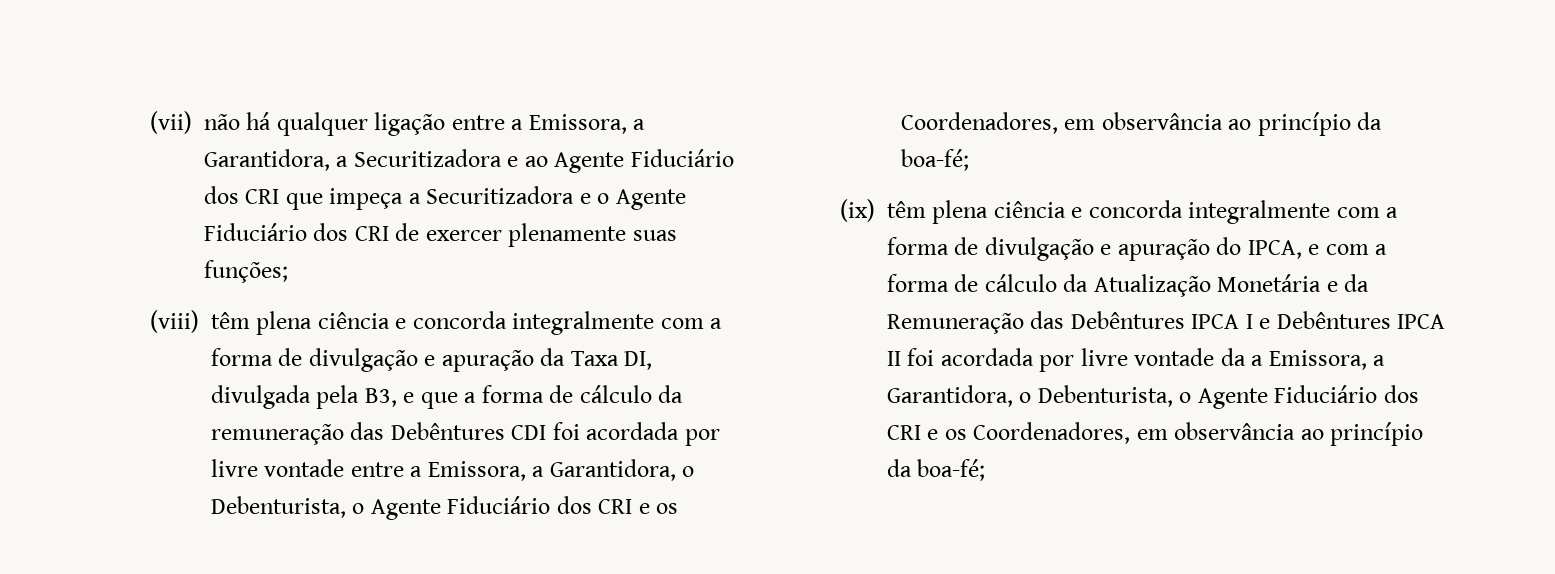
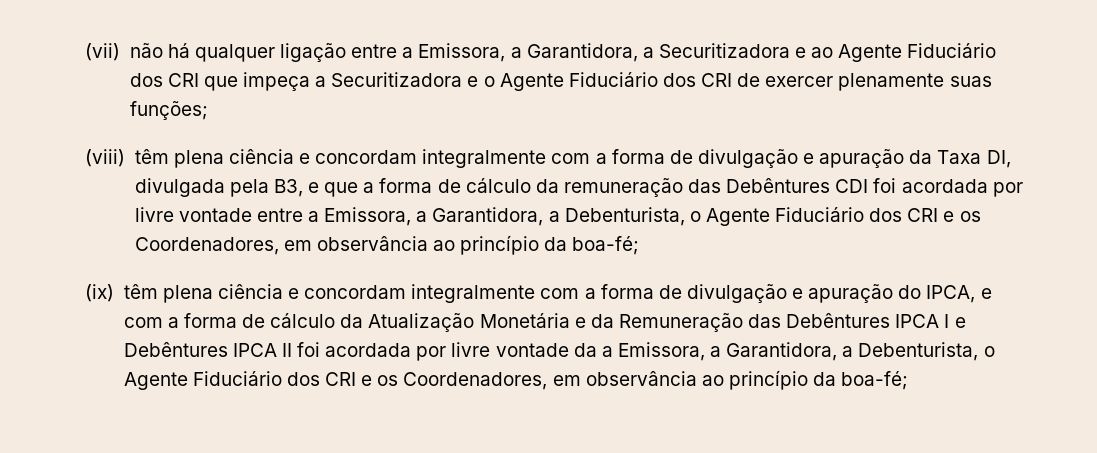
[412,311,507,329] concorda -> [315,150,418,164] concordam
[682,466,695,477] o -> [548,211,560,222] a
[1088,200,1183,218] concorda -> [304,285,407,299] concordam
[1019,392,1032,403] o -> [842,346,854,357] a

